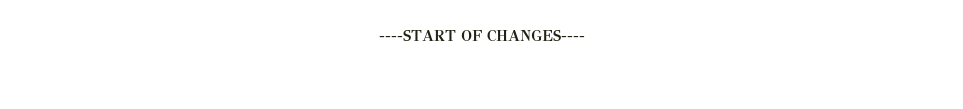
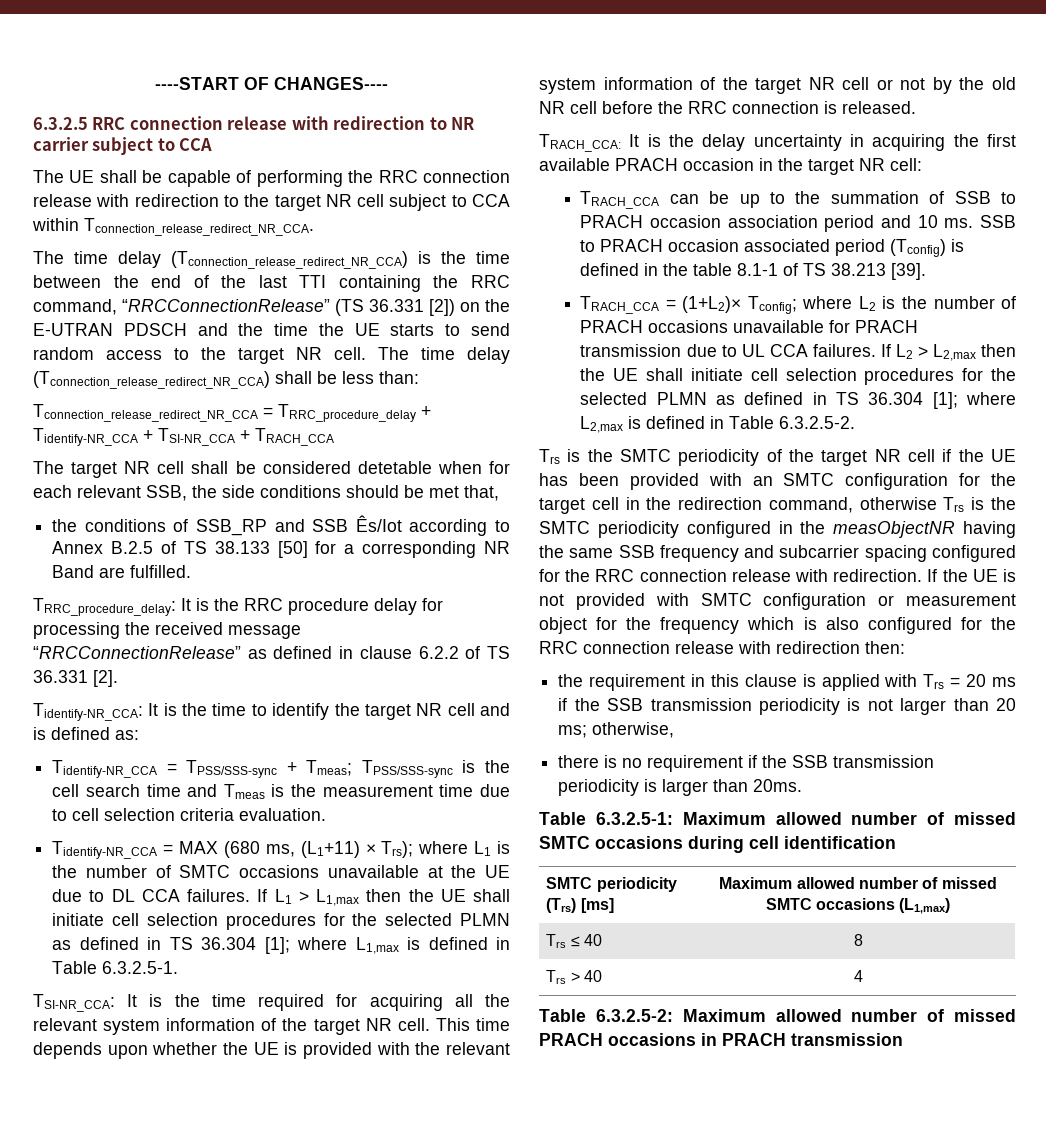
(585, 35) none -> [33,116,475,130] [33,137,213,155] [33,170,511,187] [33,194,511,211] [32,218,314,236] [33,251,510,269] [33,275,510,292] [33,299,510,316] [33,323,510,336] [33,347,510,364] [33,371,419,389] [33,404,431,422] [33,428,334,446] [33,461,510,478] [33,485,499,501] [52,515,510,536] [52,541,510,558] [52,565,192,578] [33,598,443,616] [33,622,301,639] [33,646,511,659] [33,670,118,687] [33,703,511,721] [33,727,139,740] [52,760,510,778] [52,784,511,799] [52,808,327,821] [52,841,510,859] [52,865,510,878] [52,889,511,906] [52,913,510,930] [52,937,511,954] [52,961,179,974] [33,994,511,1012] [33,1018,510,1035] [33,1042,511,1059] [539,77,1016,94] [539,101,916,114] [539,134,1016,152] [539,158,922,175] [580,191,1016,209] [580,215,1017,232] [580,239,965,257] [580,263,927,280] [580,296,1017,314] [580,320,919,333] [580,344,1017,361] [580,368,1016,385] [580,392,1017,409] [580,416,856,433] [539,449,1016,466] [539,473,1016,490] [539,497,1016,514] [539,521,1016,538] [539,545,1016,562] [539,569,1016,582] [539,593,1016,610] [539,617,1016,634] [539,641,905,654] [558,674,1016,691] [558,698,1016,715] [558,722,675,738] [558,755,935,772] [558,779,803,796] [539,812,1016,825] [539,836,896,853] [546,877,677,892] [546,898,614,913] [719,877,997,889] [765,898,951,914] [546,934,602,948] [853,934,863,946] [546,970,602,984] [853,970,863,982] [539,1009,1016,1022] [539,1033,903,1046] // 6.3.2.5 RRC connection release with redirection to NR carrier subject to CCA // The UE shall be capable of performing the RRC connection release with redirection to the target NR cell subject to CCA within Tconnection_release_redirect_NR_CCA. // The time delay (Tconnection_release_redirect_NR_CCA) is the time between the end of the last TTI containing the RRC command, “RRCConnectionRelease” (TS 36.331 [2]) on the E-UTRAN PDSCH and the time the UE starts to send random access to the target NR cell. The time delay (Tconnection_release_redirect_NR_CCA) shall be less than: // Tconnection_release_redirect_NR_CCA = TRRC_procedure_delay + Tidentify-NR_CCA + TSI-NR_CCA + TRACH_CCA // The target NR cell shall be considered detetable when for each relevant SSB, the side conditions should be met that, // the conditions of SSB_RP and SSB Ês/Iot according to Annex B.2.5 of TS 38.133 [50] for a corresponding NR Band are fulfilled. // TRRC_procedure_delay: It is the RRC procedure delay for processing the received message “RRCConnectionRelease” as defined in clause 6.2.2 of TS 36.331 [2]. // Tidentify-NR_CCA: It is the time to identify the target NR cell and is defined as: // Tidentify-NR_CCA = TPSS/SSS-sync + Tmeas; TPSS/SSS-sync is the cell search time and Tmeas is the measurement time due to cell selection criteria evaluation. // Tidentify-NR_CCA = MAX (680 ms, (L1+11) × Trs); where L1 is the number of SMTC occasions unavailable at the UE due to DL CCA failures. If L1 > L1,max then the UE shall initiate cell selection procedures for the selected PLMN as defined in TS 36.304 [1]; where L1,max is defined in Table 6.3.2.5-1. // TSI-NR_CCA: It is the time required for acquiring all the relevant system information of the target NR cell. This time depends upon whether the UE is provided with the relevant system information of the target NR cell or not by the old NR cell before the RRC connection is released. // TRACH_CCA: It is the delay uncertainty in acquiring the first available PRACH occasion in the target NR cell: // TRACH_CCA can be up to the summation of SSB to PRACH occasion association period and 10 ms. SSB to PRACH occasion associated period (Tconfig) is defined in the table 8.1-1 of TS 38.213 [39]. // TRACH_CCA = (1+L2)× Tconfig; where L2 is the number of PRACH occasions unavailable for PRACH transmission due to UL CCA failures. If L2 > L2,max then the UE shall initiate cell selection procedures for the selected PLMN as defined in TS 36.304 [1]; where L2,max is defined in Table 6.3.2.5-2. // Trs is the SMTC periodicity of the target NR cell if the UE has been provided with an SMTC configuration for the target cell in the redirection command, otherwise Trs is the SMTC periodicity configured in the measObjectNR having the same SSB frequency and subcarrier spacing configured for the RRC connection release with redirection. If the UE is not provided with SMTC configuration or measurement object for the frequency which is also configured for the RRC connection release with redirection then: // the requirement in this clause is applied with Trs = 20 ms if the SSB transmission periodicity is not larger than 20 ms; otherwise, // there is no requirement if the SSB transmission periodicity is larger than 20ms. // Table 6.3.2.5-1: Maximum allowed number of missed SMTC occasions during cell identification // SMTC periodicity (Trs) [ms] | Maximum allowed number of missed SMTC occasions (L1,max) // Trs ≤ 40 | 8 // Trs > 40 | 4 // Table 6.3.2.5-2: Maximum allowed number of missed PRACH occasions in PRACH transmission

